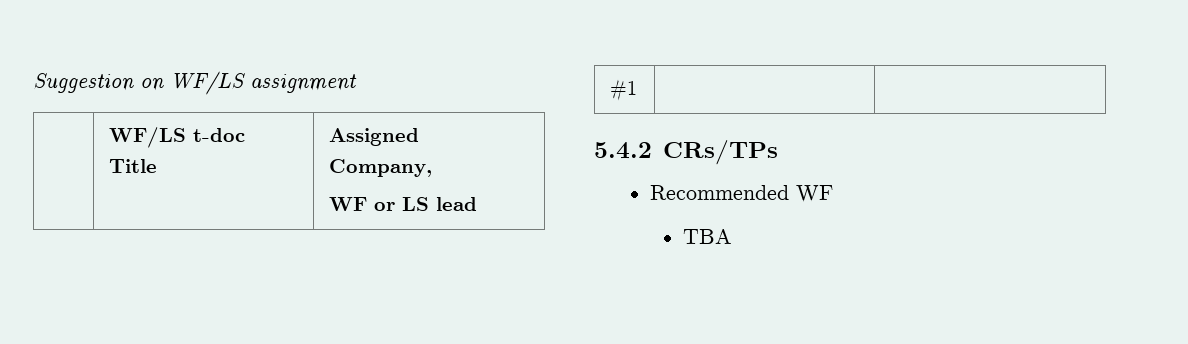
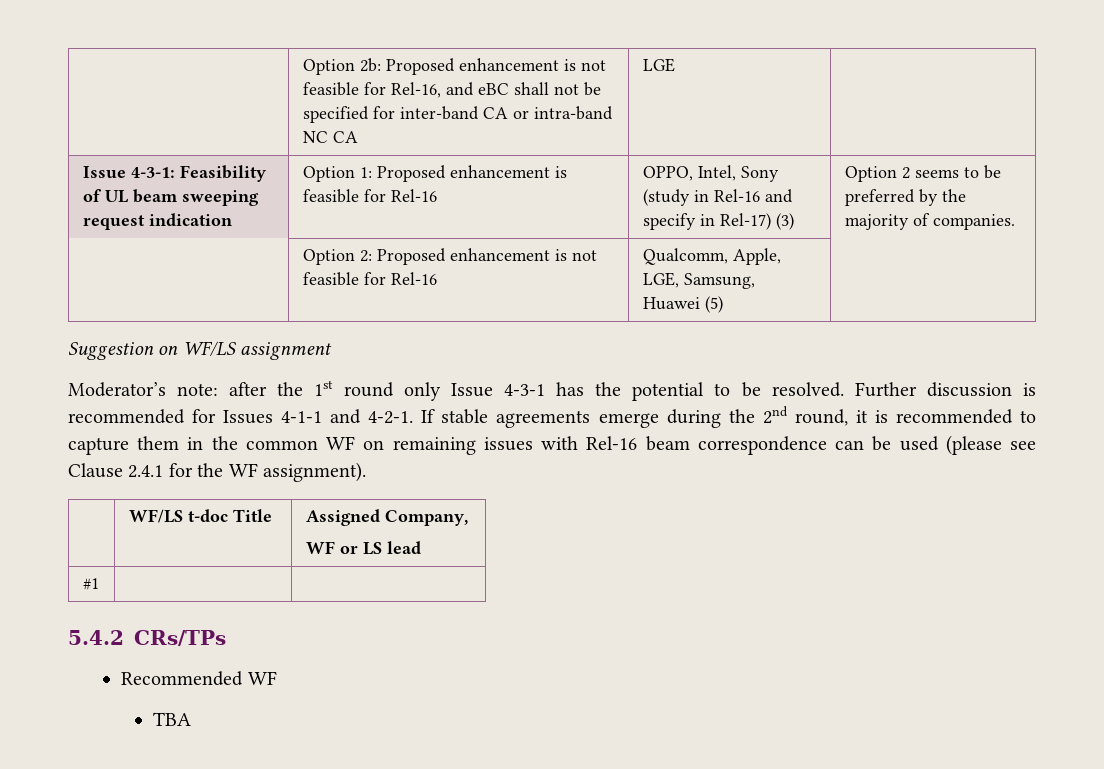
[33,71,357,95] Suggestion on WF/LS assignment -> [302,58,606,75] [302,82,601,98] [302,106,613,123] [302,131,358,143] [642,58,675,72] [82,165,266,182] [82,189,259,206] [82,213,232,230] [302,165,567,182] [302,189,437,203] [642,165,779,182] [642,189,793,206] [642,213,794,230] [844,165,1001,182] [844,189,966,206] [844,213,1015,230] [302,248,597,265] [302,272,437,286] [642,248,781,265] [642,272,755,289] [642,296,723,313] [68,341,333,360] [68,380,1036,401] [68,406,1036,428] [68,435,1036,455] [68,462,366,482] | Option 2b: Proposed enhancement is not feasible for Rel-16, and eBC shall not be specified for inter-band CA or intra-band NC CA | LGE | // Issue 4-3-1: Feasibility of UL beam sweeping request indication | Option 1: Proposed enhancement is feasible for Rel-16 | OPPO, Intel, Sony (study in Rel-16 and specify in Rel-17) (3) | Option 2 seems to be preferred by the majority of companies. // | Option 2: Proposed enhancement is not feasible for Rel-16 | Qualcomm, Apple, LGE, Samsung, Huawei (5) | // Suggestion on WF/LS assignment // Moderator’s note: after the 1st round only Issue 4-3-1 has the potential to be resolved. Further discussion is recommended for Issues 4-1-1 and 4-2-1. If stable agreements emerge during the 2nd round, it is recommended to capture them in the common WF on remaining issues with Rel-16 beam correspondence can be used (please see Clause 2.4.1 for the WF assignment).

